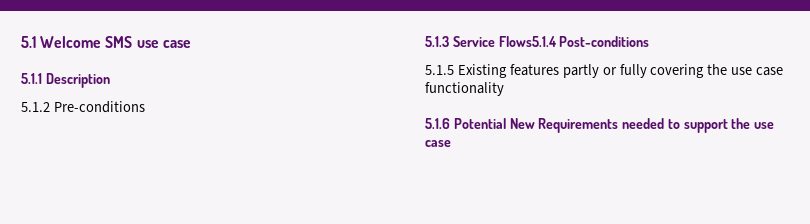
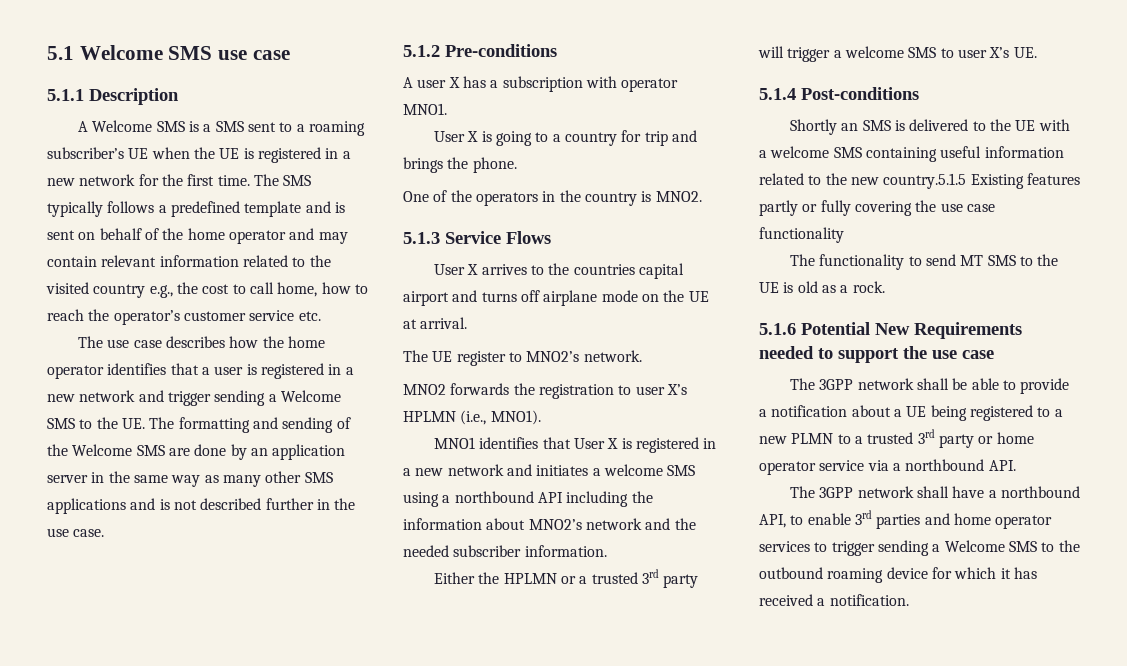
[21,101,145,113] [425,36,650,47] [425,65,454,75] 5.1.2 Pre-conditions // 5.1.3 Service Flows5.1.4 Post-conditions // 5.1.5 -> [77,120,365,136] [47,147,351,163] [47,174,312,186] [47,201,345,217] [47,228,348,244] [47,255,331,267] [46,282,368,298] [47,309,321,325] [77,336,325,348] [47,363,354,379] [47,390,341,406] [47,417,351,433] [47,444,346,460] [47,471,333,487] [47,498,356,514] [47,528,105,537] [403,44,557,57] [403,76,679,92] [403,103,447,115] [433,130,697,146] [403,157,517,173] [403,190,702,206] [403,231,551,244] [433,263,684,279] [403,290,709,306] [403,317,468,329] [403,350,642,366] [403,383,687,399] [403,410,541,425] [433,437,717,453] [403,464,696,476] [403,491,653,507] [403,518,696,530] [403,545,607,557] [433,569,699,588] [758,46,1037,62] [759,87,919,100] [789,119,1070,135] [759,146,1064,162] [759,173,967,189] A Welcome SMS is a SMS sent to a roaming subscriber’s UE when the UE is registered in a new network for the first time. The SMS typically follows a predefined template and is sent on behalf of the home operator and may contain relevant information related to the visited country e.g., the cost to call home, how to reach the operator’s customer service etc. // The use case describes how the home operator identifies that a user is registered in a new network and trigger sending a Welcome SMS to the UE. The formatting and sending of the Welcome SMS are done by an application server in the same way as many other SMS applications and is not described further in the use case. // 5.1.2 Pre-conditions // A user X has a subscription with operator MNO1. // User X is going to a country for trip and brings the phone. // One of the operators in the country is MNO2. // 5.1.3 Service Flows // User X arrives to the countries capital airport and turns off airplane mode on the UE at arrival. // The UE register to MNO2’s network. // MNO2 forwards the registration to user X’s HPLMN (i.e., MNO1). // MNO1 identifies that User X is registered in a new network and initiates a welcome SMS using a northbound API including the information about MNO2’s network and the needed subscriber information. // Either the HPLMN or a trusted 3rd party will trigger a welcome SMS to user X’s UE. // 5.1.4 Post-conditions // Shortly an SMS is delivered to the UE with a welcome SMS containing useful information related to the new country.5.1.5
(504, 89) none -> [789,254,1059,270] [759,281,885,293] // The functionality to send MT SMS to the UE is old as a rock.
(451, 143) none -> [789,378,1070,394] [759,405,1063,421] [759,429,1034,448] [759,459,1016,475] [789,486,1080,498] [759,510,1053,529] [759,540,1080,556] [759,567,1037,583] [759,594,909,606] // The 3GPP network shall be able to provide a notification about a UE being registered to a new PLMN to a trusted 3rd party or home operator service via a northbound API. // The 3GPP network shall have a northbound API, to enable 3rd parties and home operator services to trigger sending a Welcome SMS to the outbound roaming device for which it has received a notification.

